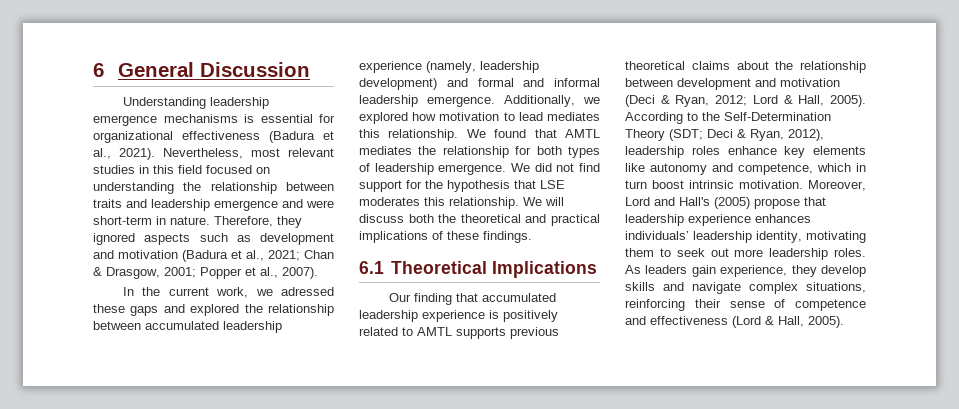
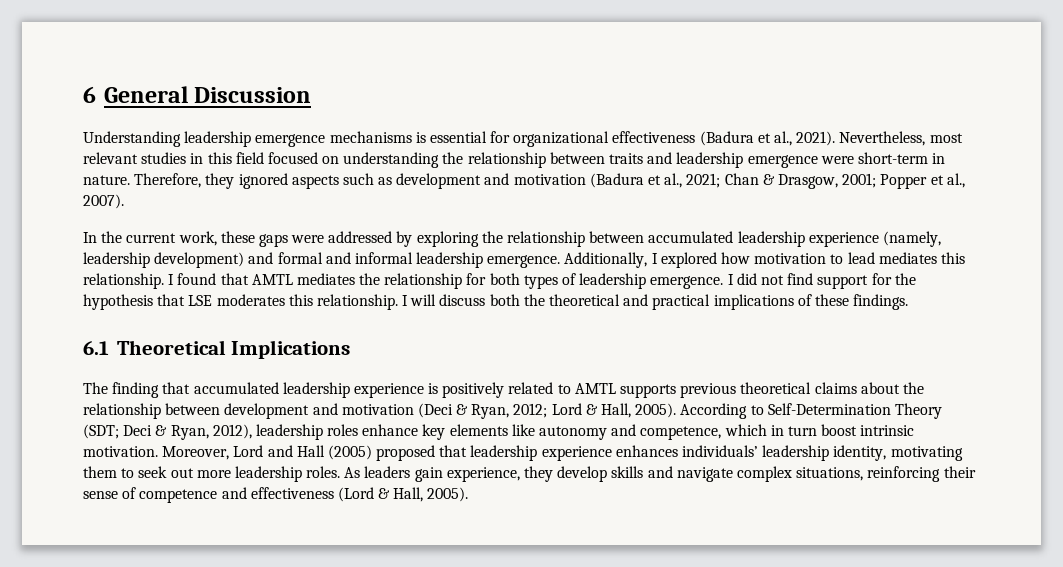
[282,199,303,208] and -> (818, 161) none
[255,287,334,296] [93,304,240,316] we adressed these gaps and explored -> [220,231,479,247] these gaps were addressed by exploring
[583,97,600,104] we -> [651,253,658,264] I
[466,129,486,138] We -> [168,274,175,285] I
[511,163,530,172] We -> [727,274,734,285] I
[523,197,542,206] We -> [402,295,409,306] I
[389,293,412,302] Our -> [83,382,108,394] The
[702,112,720,121] the -> (764, 410) none
[679,197,800,209] Hall's (2005) propose -> [296,445,436,461] Hall (2005) proposed

